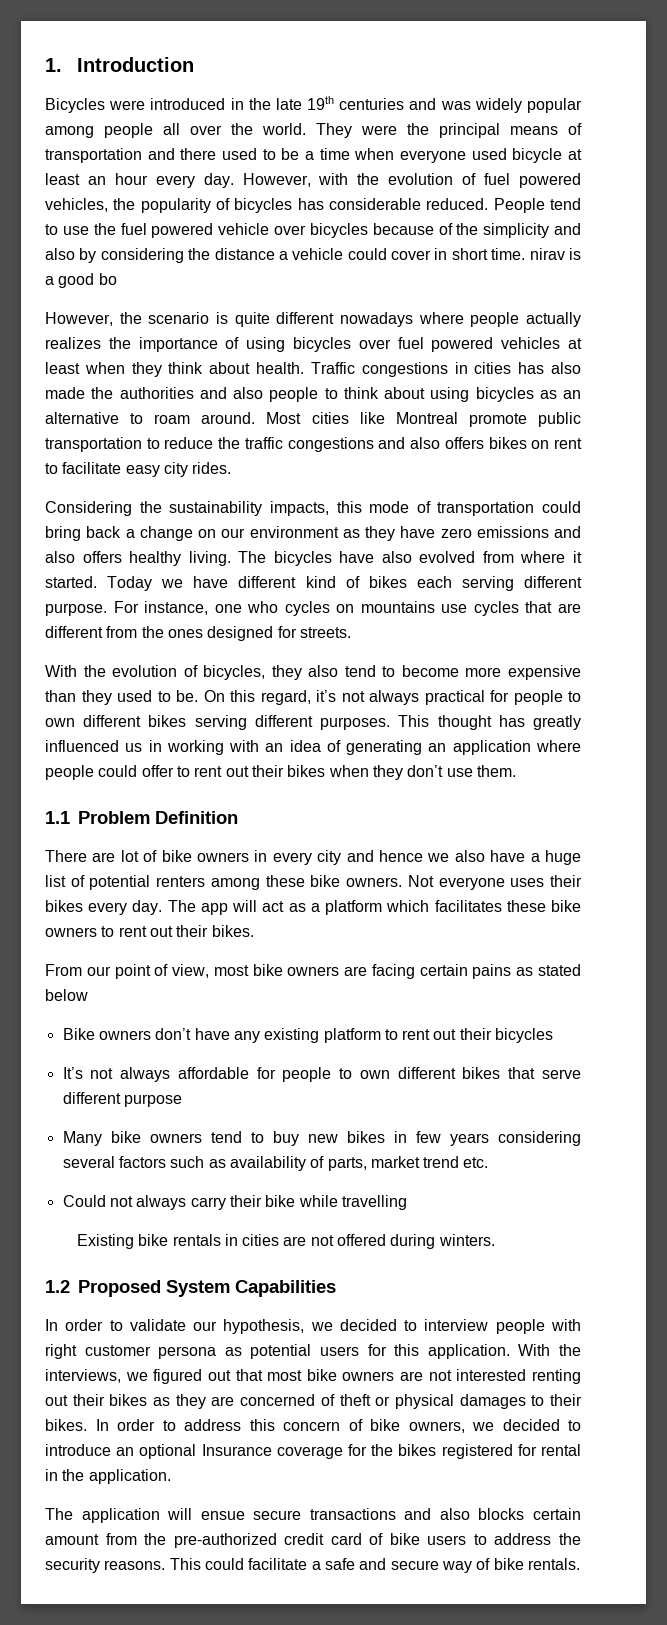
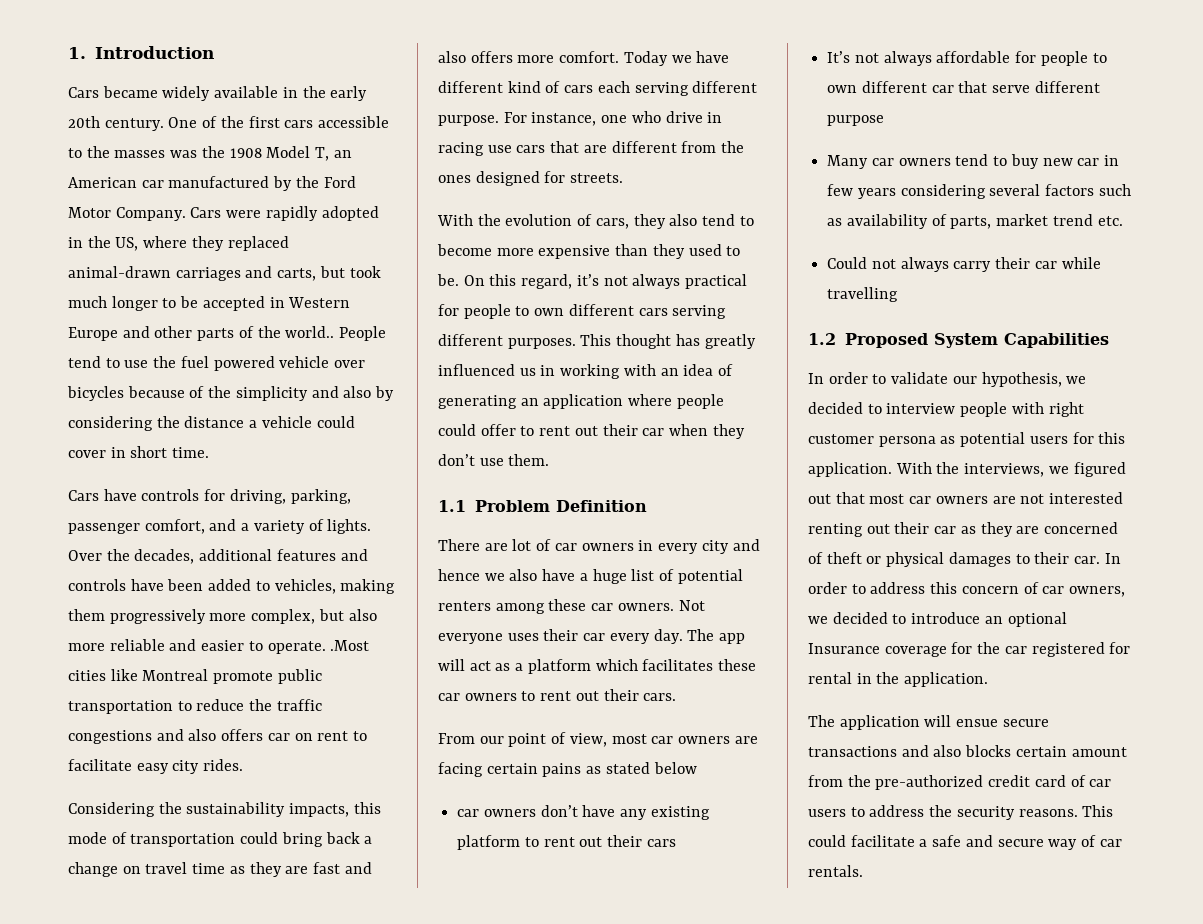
[45,96,582,113] [45,123,582,138] [45,148,582,163] [45,173,582,188] [45,198,489,213] Bicycles were introduced in the late 19th centuries and was widely popular among people all over the world. They were the principal means of transportation and there used to be a time when everyone used bicycle at least an hour every day. However, with the evolution of fuel powered vehicles, the popularity of bicycles has considerable reduced. -> [68,86,368,101] [68,116,390,131] [68,146,352,161] [68,176,356,191] [68,206,379,221] [68,236,289,251] [68,266,381,281] [68,296,351,311] [68,326,335,341] Cars became widely available in the early 20th century. One of the first cars accessible to the masses was the 1908 Model T, an American car manufactured by the Ford Motor Company. Cars were rapidly adopted in the US, where they replaced animal-drawn carriages and carts, but took much longer to be accepted in Western Europe and other parts of the world..
[529,248,582,260] [45,273,117,288] [45,312,581,327] [45,337,582,352] [45,362,581,377] [45,387,581,402] [45,412,302,424] nirav is a good bo // However, the scenario is quite different nowadays where people actually realizes the importance of using bicycles over fuel powered vehicles at least when they think about health. Traffic congestions in cities has also made the authorities and also people to think about using bicycles as an alternative to roam around. Most -> [68,489,351,504] [68,519,372,534] [68,549,368,564] [68,579,396,594] [68,609,377,624] [68,639,370,654] // Cars have controls for driving, parking, passenger comfort, and a variety of lights. Over the decades, additional features and controls have been added to vehicles, making them progressively more complex, but also more reliable and easier to operate. .Most
[488,437,527,449] bikes -> [267,733,290,741] car
[221,526,581,541] [45,551,582,566] [45,576,97,588] our environment as they have zero emissions and also offers healthy living. The bicycles have also evolved from where it started. -> [145,862,372,877] [438,51,620,63] travel time as they are fast and also offers more comfort.
[368,576,407,588] bikes -> [564,85,594,93] cars
[284,601,519,616] cycles on mountains use cycles -> [665,111,723,123] [438,142,546,156] drive in racing use cars
[203,665,266,680] bicycles, -> [595,218,629,229] cars,
[148,715,187,727] bikes -> [638,308,668,316] cars
[287,765,326,777] bikes -> [642,428,665,436] car
[161,850,192,862] bike -> [554,543,577,551] car
[310,875,341,887] bike -> [591,603,614,611] car
[45,900,83,912] bikes -> [583,633,606,641] car
[551,900,581,912] bike -> [438,693,460,701] car
[211,925,254,937] bikes. -> [643,693,677,701] cars.
[252,964,283,976] bike -> [651,736,674,744] car
[62,1028,95,1040] Bike -> [457,809,480,817] car
[495,1028,554,1043] bicycles -> [646,839,676,847] cars
[462,1067,501,1079] bikes -> [931,85,954,93] car
[110,1131,141,1143] bike -> [871,158,894,166] car
[346,1131,385,1143] bikes -> [1077,158,1100,166] car
[265,1195,296,1207] bike -> [1034,261,1057,269] car
[76,1234,495,1249] // Existing bike rentals in cities are not offered during winters. -> (899, 294) none
[306,1369,337,1381] bike -> [909,496,932,504] car
[109,1394,148,1406] bikes -> [934,526,957,534] car
[45,1419,87,1431] bikes. -> [1074,556,1101,564] car.
[370,1419,400,1431] bike -> [1042,586,1065,594] car
[398,1444,437,1456] bikes -> [1004,646,1027,654] car
[389,1533,420,1545] bike -> [1089,779,1112,787] car
[493,1558,524,1570] bike -> [1099,839,1122,847] car

